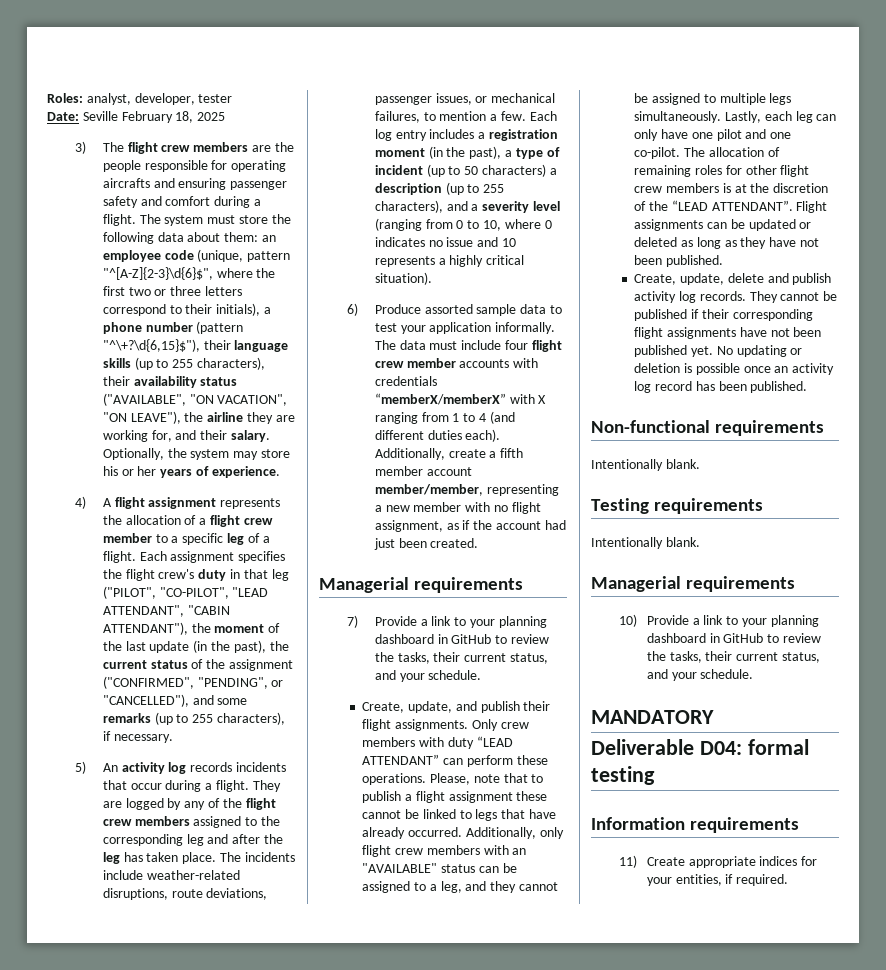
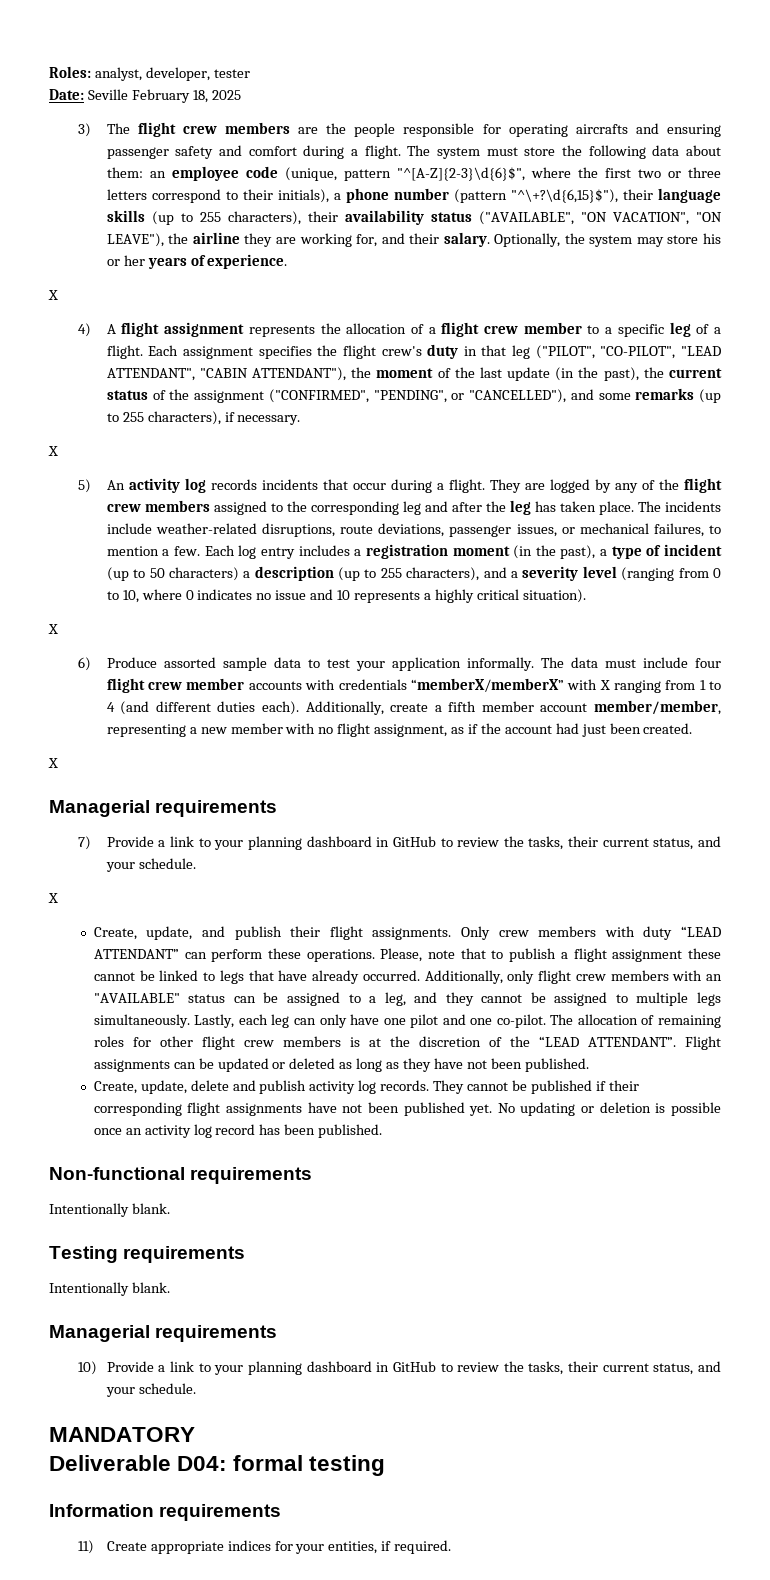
(280, 472) none -> [48,290,58,300] // X
(173, 738) none -> [48,446,58,456] // X
(432, 278) none -> [48,624,58,634] // X
(479, 543) none -> [48,758,58,768] // X
(482, 675) none -> [48,893,58,903] // X

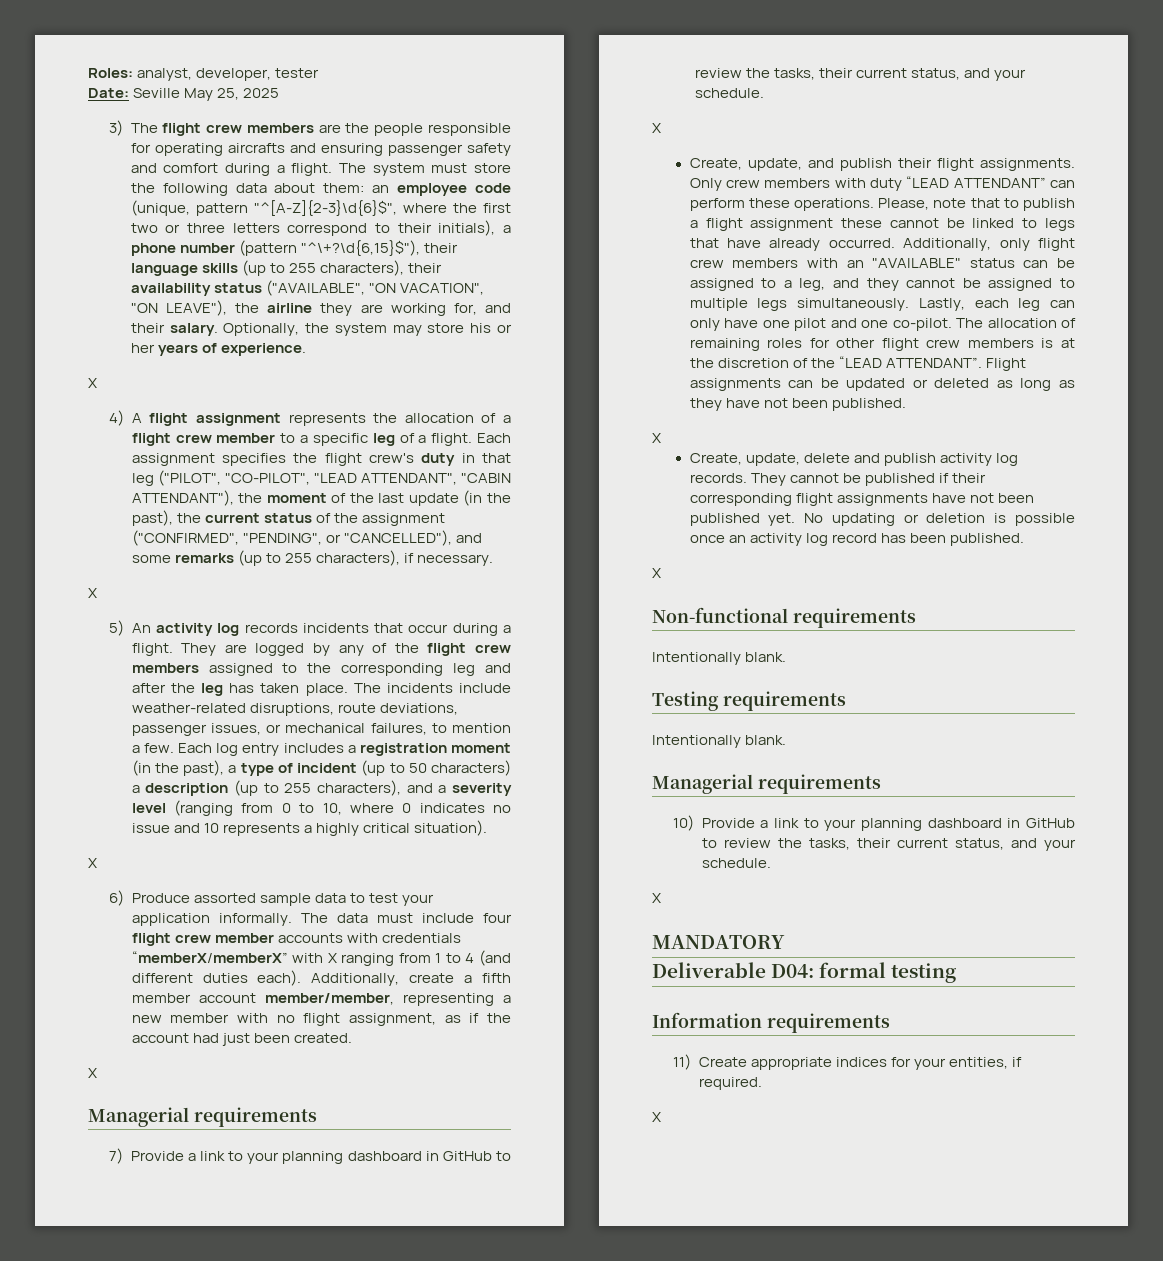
[131,89,208,103] February 18, -> [184,88,240,101] May 25,
(589, 1065) none -> [652,433,661,443] // X
(383, 1131) none -> [652,568,661,578] // X
(196, 1388) none -> [652,893,661,903] // X
(452, 1547) none -> [652,1112,661,1122] // X

